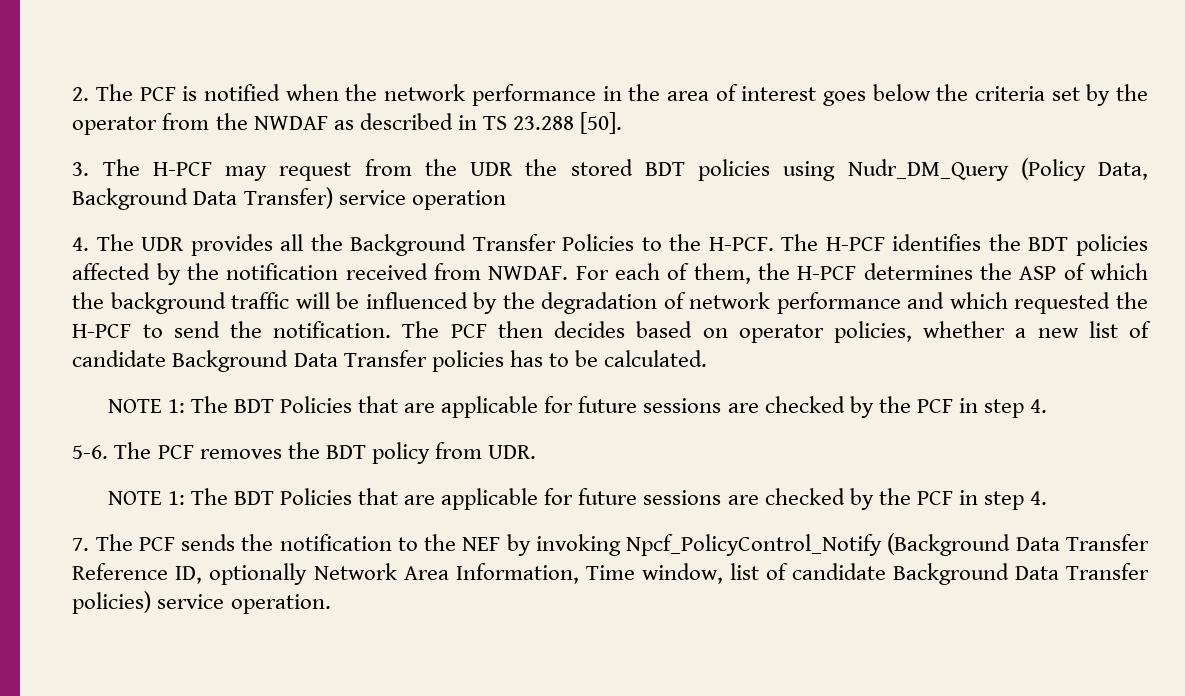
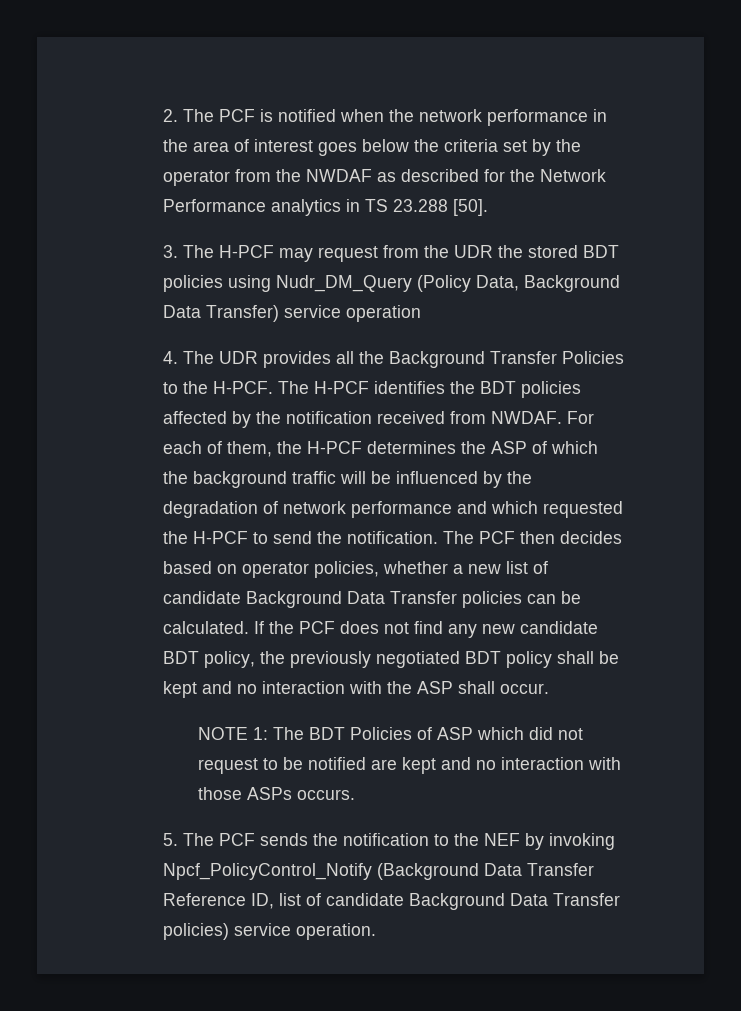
(453, 121) none -> [483,169,606,182] [162,199,341,216] for the Network Performance analytics
[509,350,569,367] has to -> [526,594,556,604] can
[107,396,1048,418] [72,442,536,464] [107,488,1048,510] [72,538,90,551] // NOTE 1: The BDT Policies that are applicable for future sessions are checked by the PCF in step 4. // 5-6. The PCF removes the BDT policy from UDR. // NOTE 1: The BDT Policies that are applicable for future sessions are checked by the PCF in step 4. // 7. -> [253,621,598,638] [162,651,619,668] [162,681,549,698] [197,727,583,740] [197,757,621,774] [197,787,355,800] [162,833,178,846] If the PCF does not find any new candidate BDT policy, the previously negotiated BDT policy shall be kept and no interaction with the ASP shall occur. // NOTE 1: The BDT Policies of ASP which did not request to be notified are kept and no interaction with those ASPs occurs. // 5.
[209,563,723,585] optionally Network Area Information, Time window, -> (274, 901) none

